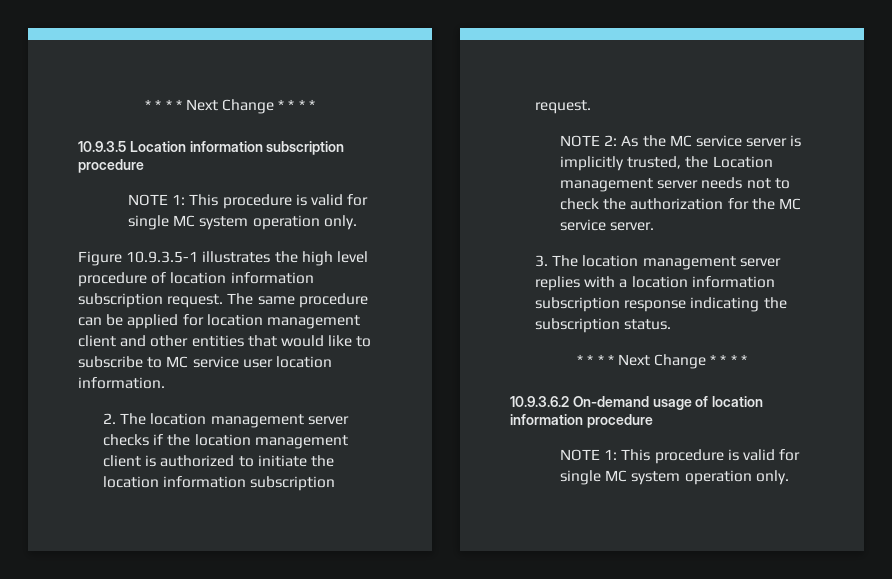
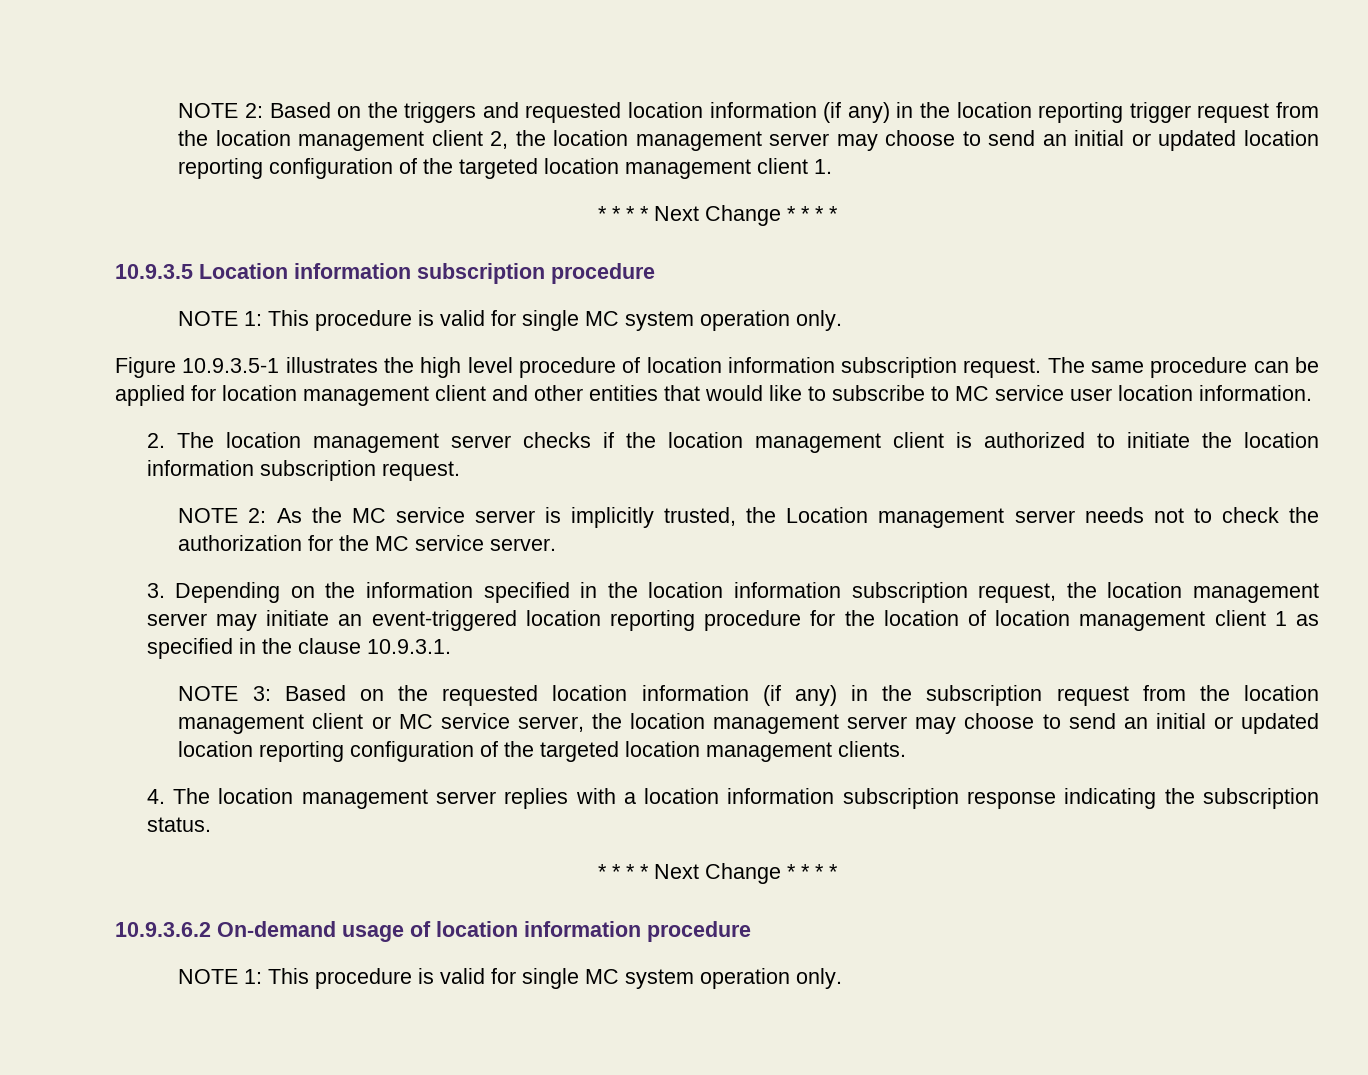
(145, 104) none -> [178,102,1319,123] [178,130,1319,151] [178,158,833,179] NOTE 2: Based on the triggers and requested location information (if any) in the location reporting trigger request from the location management client 2, the location management server may choose to send an initial or updated location reporting configuration of the targeted location management client 1. //
(549, 261) none -> [175,582,1319,603] [146,610,1319,631] [146,638,451,659] [178,685,1319,706] [178,713,1320,734] [178,741,907,762] [146,789,165,804] Depending on the information specified in the location information subscription request, the location management server may initiate an event-triggered location reporting procedure for the location of location management client 1 as specified in the clause 10.9.3.1. // NOTE 3: Based on the requested location information (if any) in the subscription request from the location management client or MC service server, the location management server may choose to send an initial or updated location reporting configuration of the targeted location management clients. // 4.

